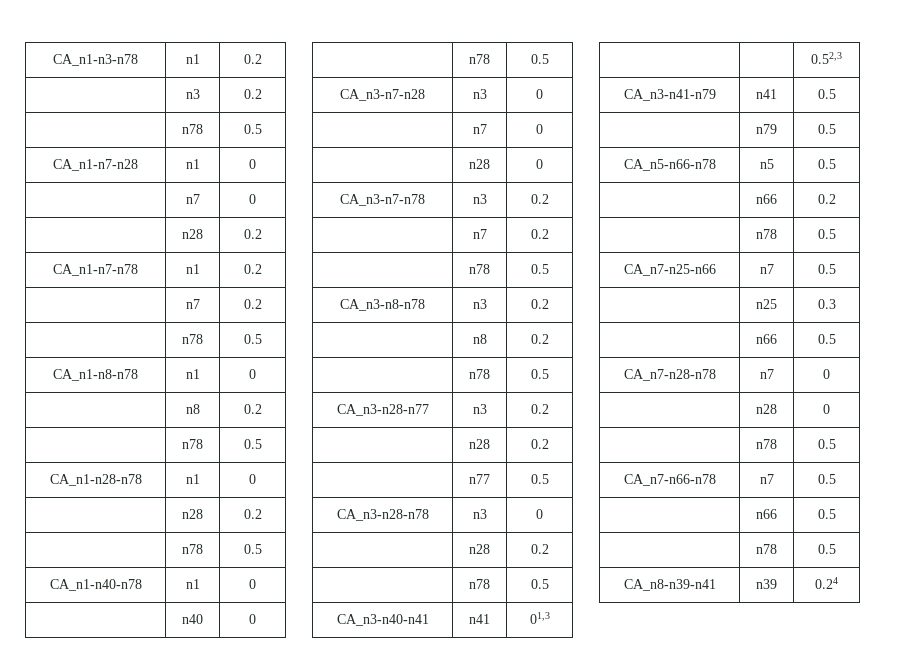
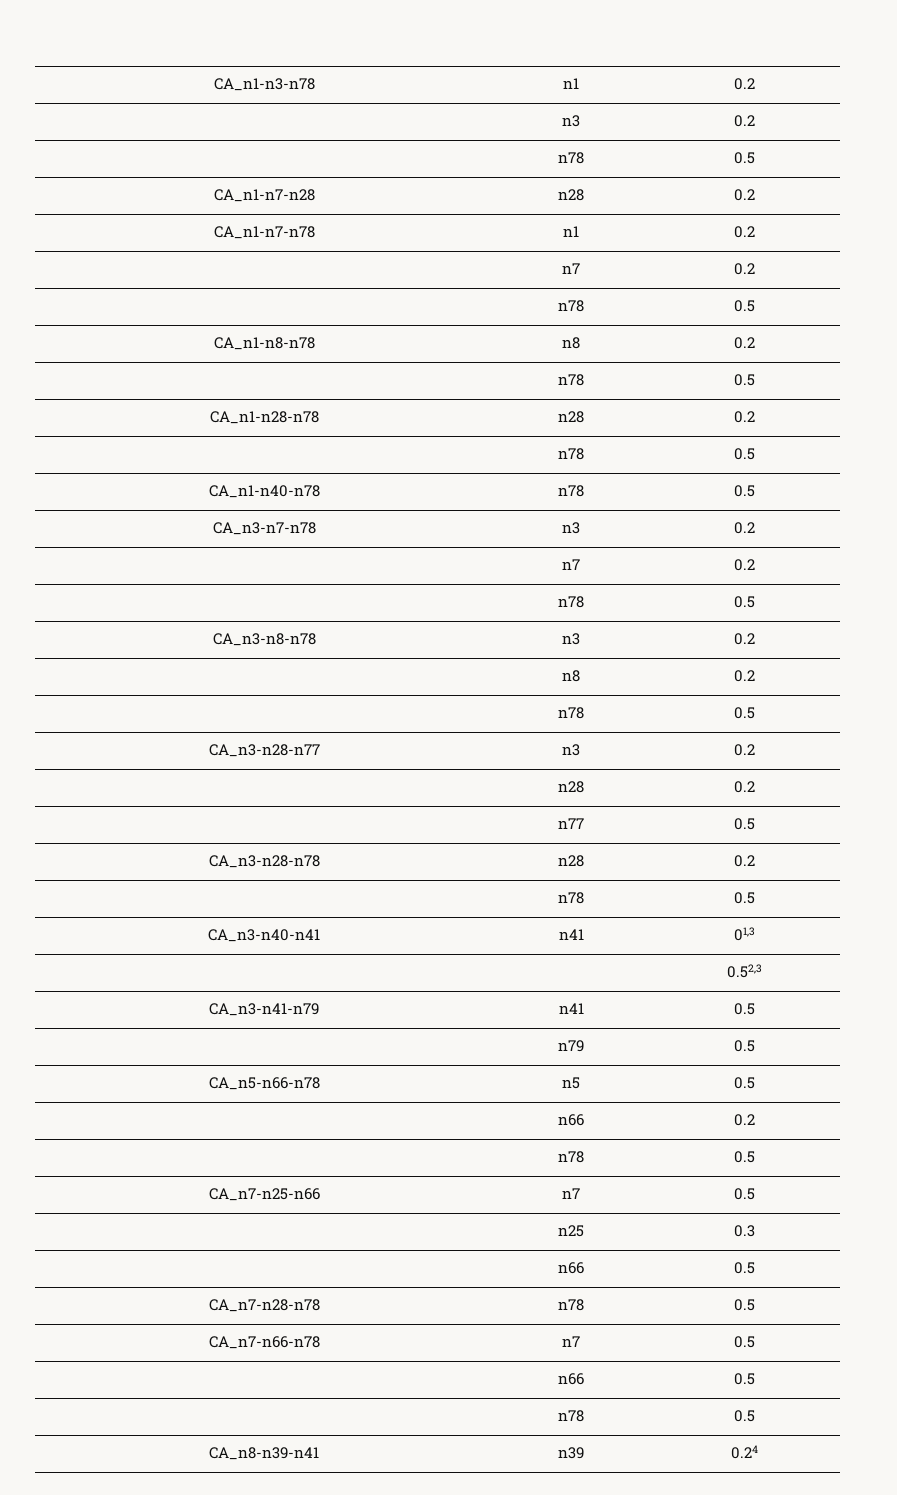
[185,159,200,169] [249,159,256,169] [185,194,200,204] [249,194,256,204] | n1 | 0 // | n7 | 0 // -> (315, 195) none
[185,369,200,379] [249,369,256,379] | n1 | 0 // -> (315, 343) none
[185,474,200,484] [249,474,256,484] | n1 | 0 // -> (319, 417) none
[185,579,200,589] [249,579,256,589] [182,614,203,624] [249,614,256,624] [469,54,490,64] [530,54,549,64] [340,89,425,101] [472,89,487,99] [536,89,543,99] [472,124,487,134] [536,124,543,134] [469,159,490,169] [536,159,543,169] n1 | 0 // | n40 | 0 // | n78 | 0.5 // CA_n3-n7-n28 | n3 | 0 // | n7 | 0 // | n28 | 0 -> [558,485,584,497] [734,485,755,497] n78 | 0.5
[472,509,487,519] [536,509,543,519] | n3 | 0 // -> (320, 861) none
[759,369,774,379] [823,369,830,379] [756,404,777,414] [823,404,830,414] | n7 | 0 // | n28 | 0 // -> (320, 1305) none

